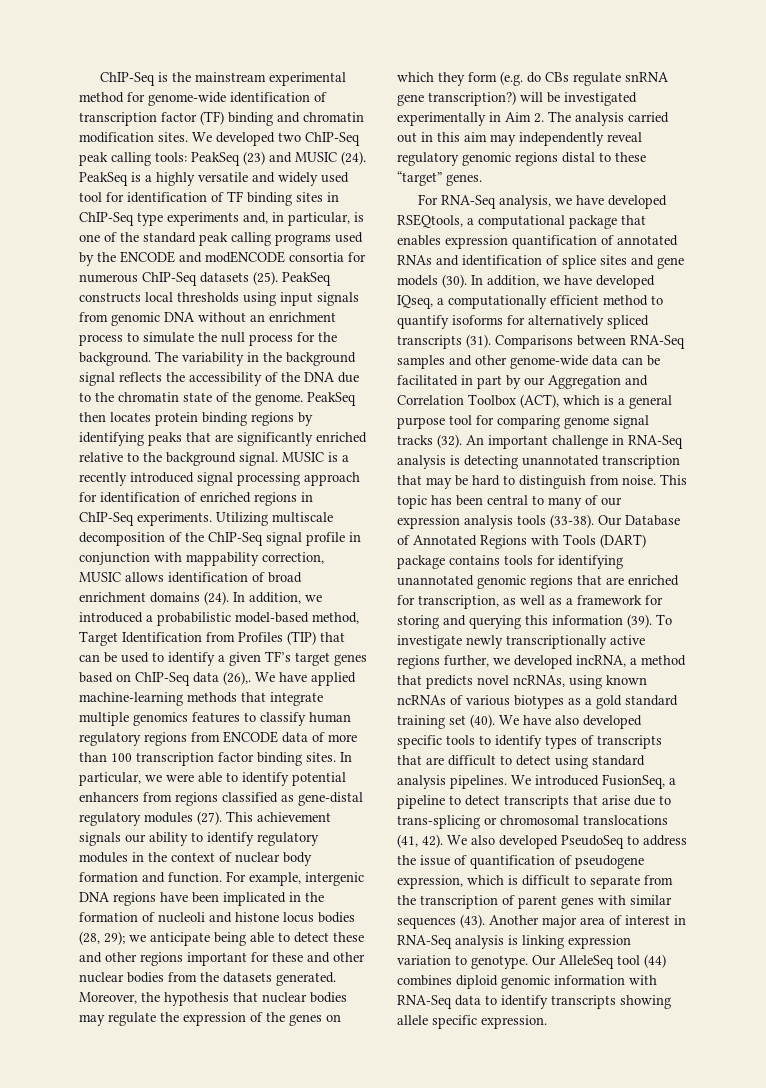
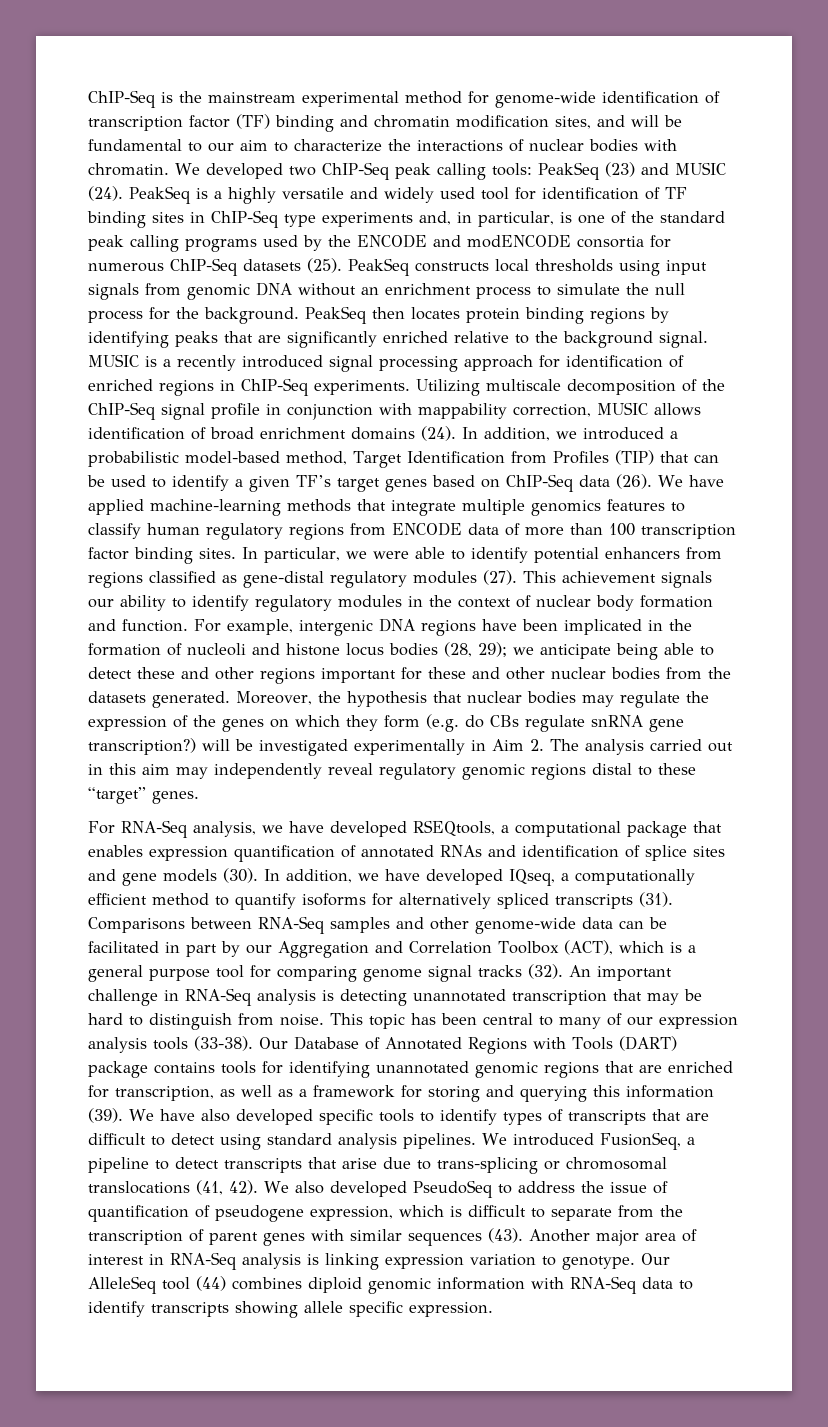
[158,132,188,142] sites. -> [555,115,682,129] [88,139,677,152] [88,163,169,176] sites, and will be fundamental to our aim to characterize the interactions of nuclear bodies with chromatin.
[155,351,356,366] [79,372,359,386] [79,392,303,406] The variability in the background signal reflects the accessibility of the DNA due to the chromatin state of the genome. -> (299, 315) none
[223,671,251,685] (26),. -> [616,474,652,489] (26).
[656,614,672,625] [397,635,645,649] [397,655,686,669] [397,675,647,689] [397,695,678,709] [397,714,495,729] To investigate newly transcriptionally active regions further, we developed incRNA, a method that predicts novel ncRNAs, using known ncRNAs of various biotypes as a gold standard training set (40). -> (123, 1115) none

